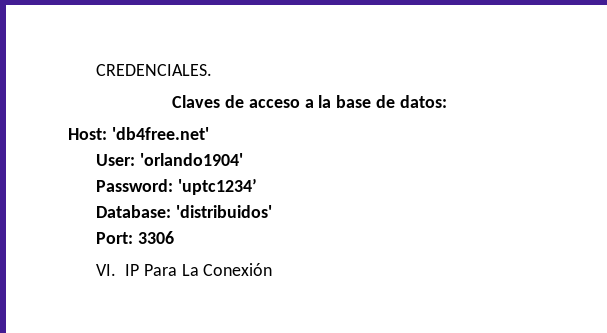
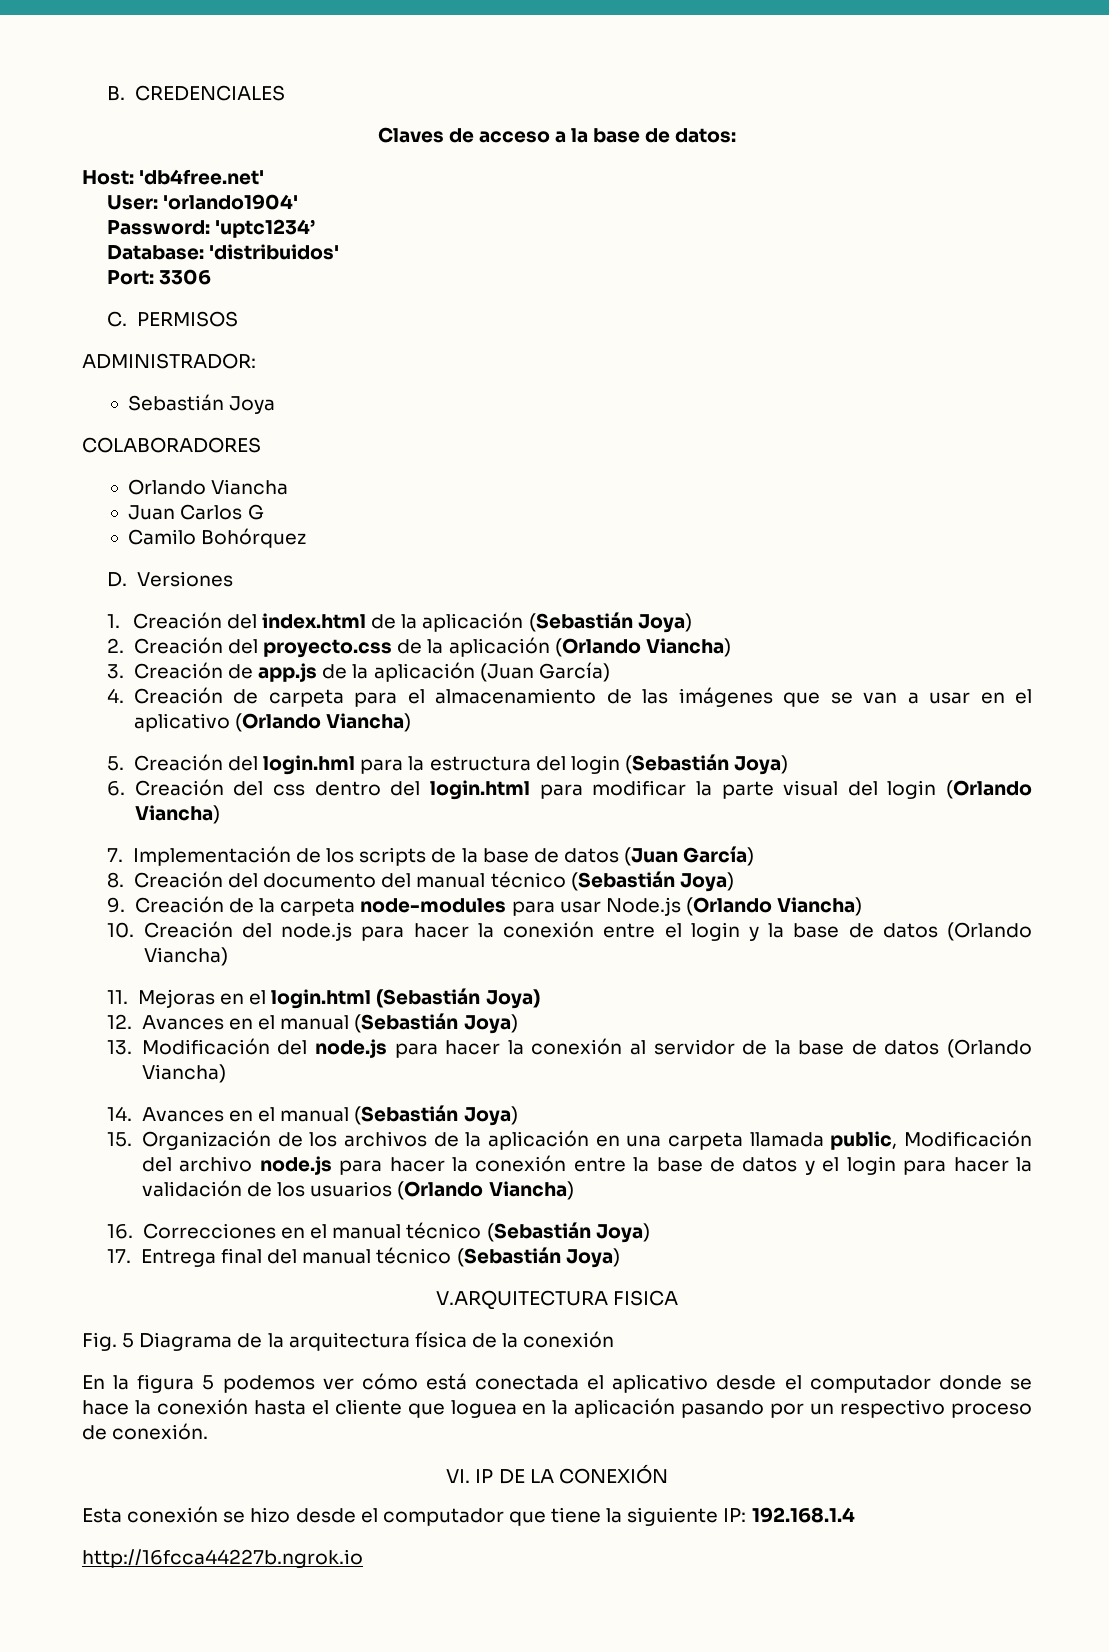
[96,64,213,76] CREDENCIALES. -> [107,85,285,101] B. CREDENCIALES
[96,263,273,276] VI. IP Para La Conexión -> [107,311,238,327] [82,353,256,369] [128,394,276,414] [82,437,261,453] [128,479,289,495] [128,504,264,520] [128,528,307,548] [107,571,233,587] [107,612,692,633] [107,637,731,658] [107,662,610,682] [107,687,1033,707] [133,713,412,732] [107,754,789,775] [107,779,1032,800] [134,805,220,824] [107,846,755,866] [107,871,734,892] [107,896,863,916] [107,921,1033,941] [143,947,228,966] [107,988,540,1009] [107,1013,518,1034] [107,1038,1032,1058] [141,1064,226,1083] [107,1105,518,1126] [107,1130,1032,1150] [141,1155,1032,1175] [141,1180,574,1200] [107,1222,650,1243] [107,1247,620,1268] [435,1290,679,1310] [82,1331,615,1351] [82,1373,1032,1393] [82,1398,1032,1418] [82,1423,209,1440] [446,1464,668,1484] [82,1506,855,1526] [82,1549,363,1568] C. PERMISOS // ADMINISTRADOR: // Sebastián Joya // COLABORADORES // Orlando Viancha // Juan Carlos G // Camilo Bohórquez // D. Versiones // 1. Creación del index.html de la aplicación (Sebastián Joya) // 2. Creación del proyecto.css de la aplicación (Orlando Viancha) // 3. Creación de app.js de la aplicación (Juan García) // 4. Creación de carpeta para el almacenamiento de las imágenes que se van a usar en el aplicativo (Orlando Viancha) // 5. Creación del login.hml para la estructura del login (Sebastián Joya) // 6. Creación del css dentro del login.html para modificar la parte visual del login (Orlando Viancha) // 7. Implementación de los scripts de la base de datos (Juan García) // 8. Creación del documento del manual técnico (Sebastián Joya) // 9. Creación de la carpeta node-modules para usar Node.js (Orlando Viancha) // 10. Creación del node.js para hacer la conexión entre el login y la base de datos (Orlando Viancha) // 11. Mejoras en el login.html (Sebastián Joya) // 12. Avances en el manual (Sebastián Joya) // 13. Modificación del node.js para hacer la conexión al servidor de la base de datos (Orlando Viancha) // 14. Avances en el manual (Sebastián Joya) // 15. Organización de los archivos de la aplicación en una carpeta llamada public, Modificación del archivo node.js para hacer la conexión entre la base de datos y el login para hacer la validación de los usuarios (Orlando Viancha) // 16. Correcciones en el manual técnico (Sebastián Joya) // 17. Entrega final del manual técnico (Sebastián Joya) // V.ARQUITECTURA FISICA // Fig. 5 Diagrama de la arquitectura física de la conexión // En la figura 5 podemos ver cómo está conectada el aplicativo desde el computador donde se hace la conexión hasta el cliente que loguea en la aplicación pasando por un respectivo proceso de conexión. // VI. IP DE LA CONEXIÓN // Esta conexión se hizo desde el computador que tiene la siguiente IP: 192.168.1.4 // http://16fcca44227b.ngrok.io

